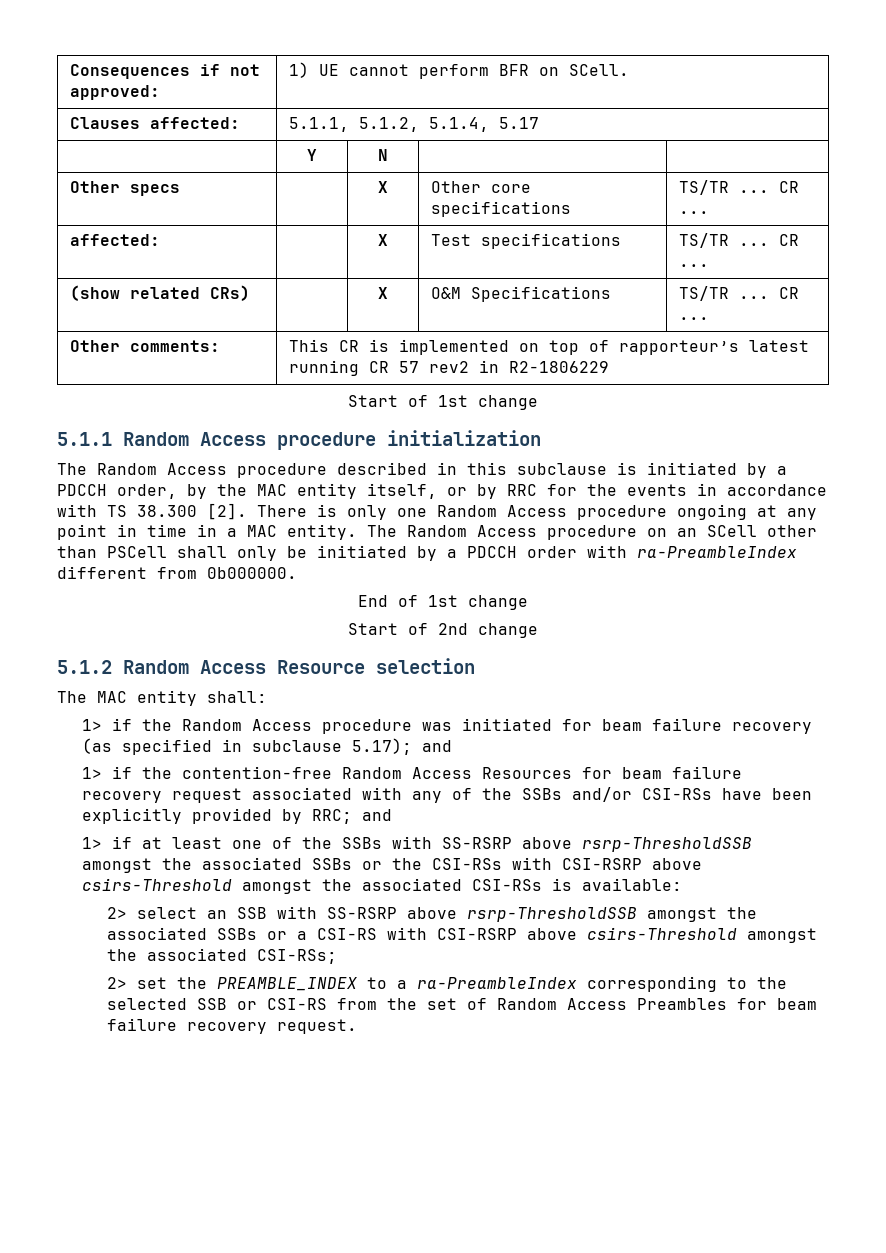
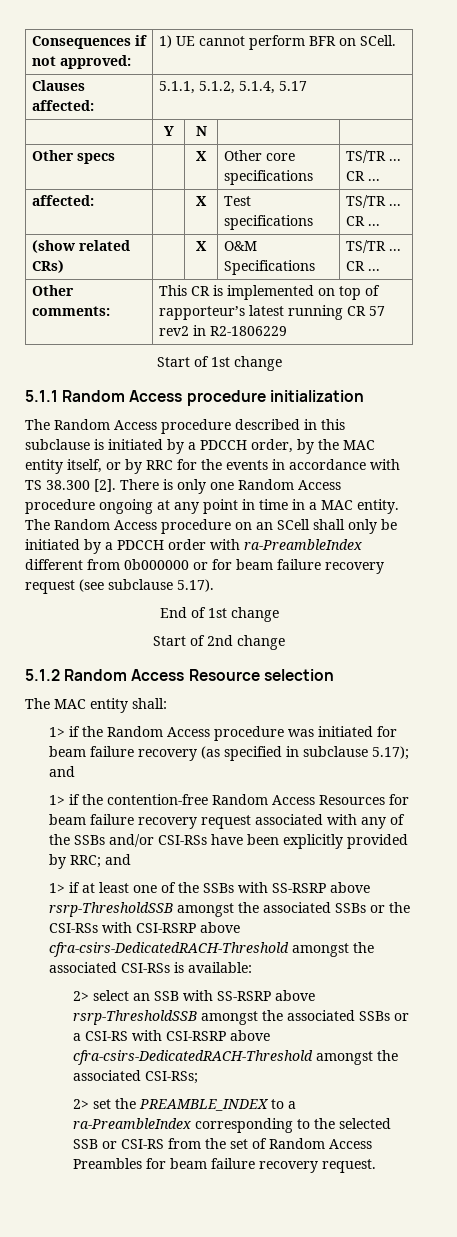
[767,525,817,537] [57,546,167,558] other than PSCell -> (310, 524) none
[207,567,297,579] 0b000000. -> [124,559,384,574] [25,579,214,594] 0b000000 or for beam failure recovery request (see subclause 5.17).
[82,878,233,891] csirs-Threshold -> [48,942,289,957] cfra-csirs-DedicatedRACH-Threshold
[587,927,738,940] csirs-Threshold -> [72,1050,313,1065] cfra-csirs-DedicatedRACH-Threshold

